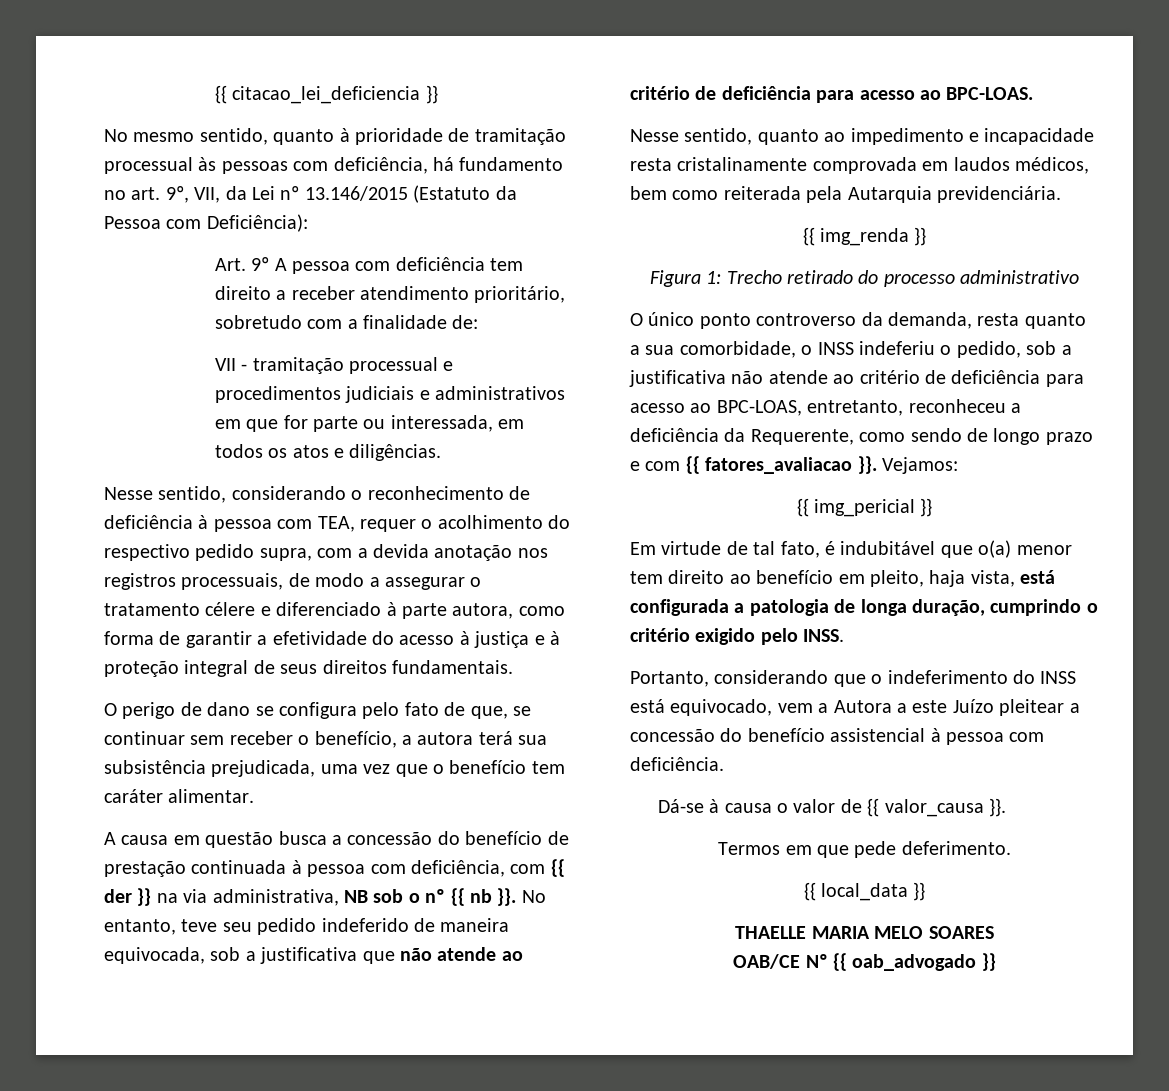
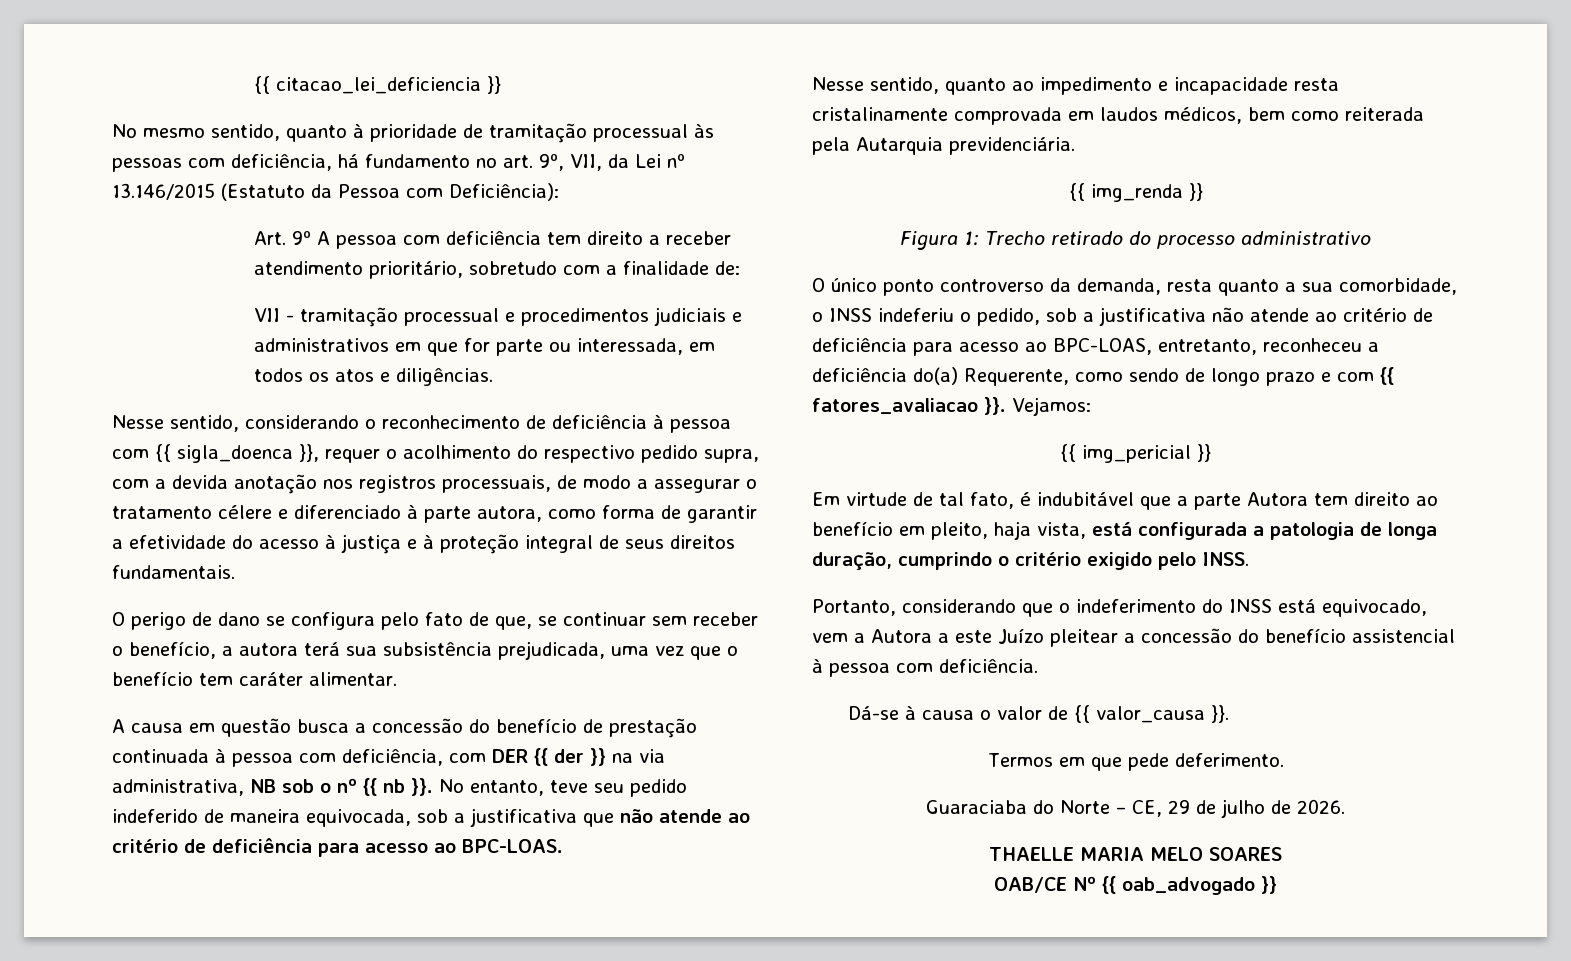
[317,516,355,532] TEA, -> [155,444,319,463] {{ sigla_doenca }},
(546, 869) none -> [492,749,528,763] DER
[724,428,746,442] da -> [913,367,958,385] do(a)
[978,540,1072,558] o(a) menor -> [1177,492,1308,510] a parte Autora
[803,882,926,901] {{ local_data }} -> [926,799,1345,818] Guaraciaba do Norte – CE, 29 de julho de 2026.

